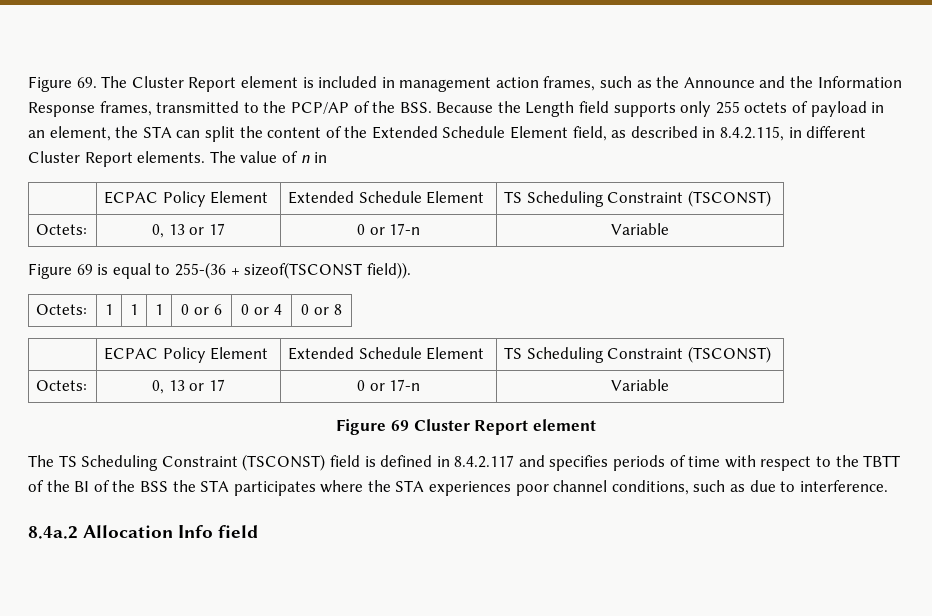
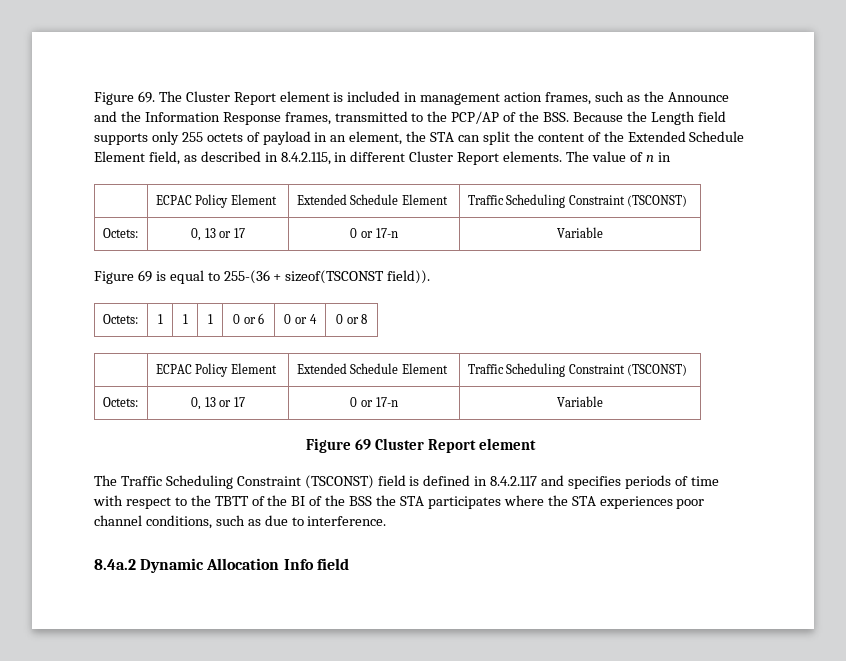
[504,191,523,203] TS -> [467,195,504,205] Traffic
[504,347,523,359] TS -> [467,364,504,374] Traffic
[58,455,77,467] TS -> [120,476,162,486] Traffic
(78, 532) none -> [140,558,205,573] Dynamic

